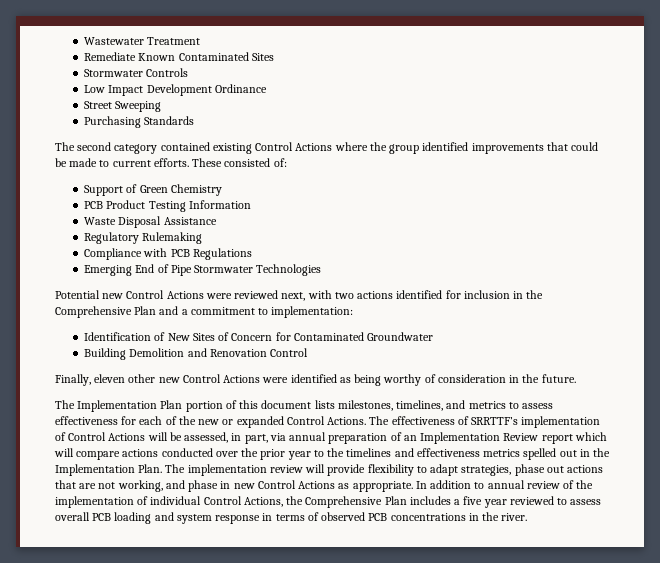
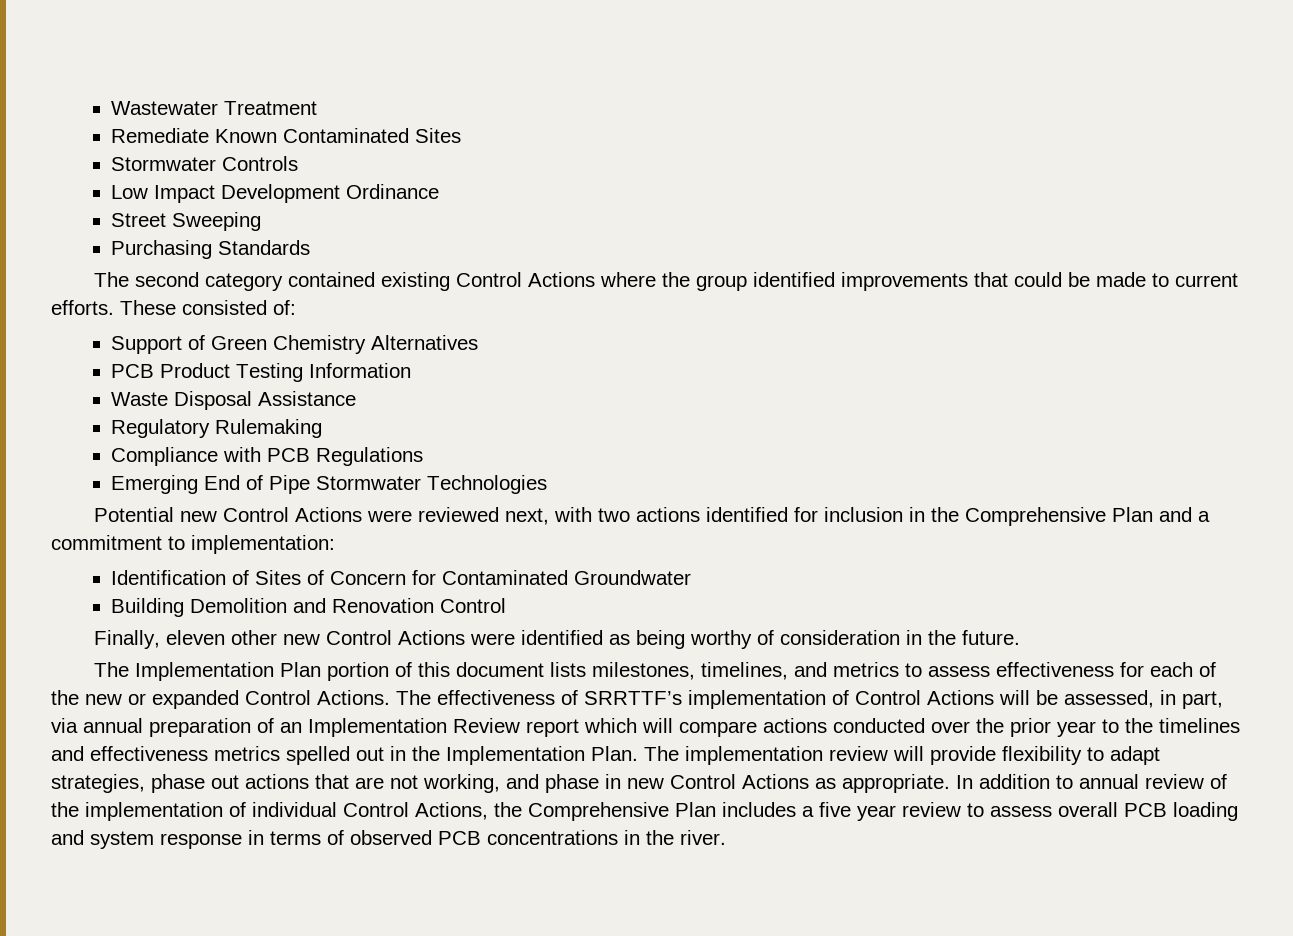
(222, 190) none -> [371,335,479,350] Alternatives
[167,333,190,341] New -> (250, 577) none
[509,496,554,505] reviewed -> [902,802,961,817] review

